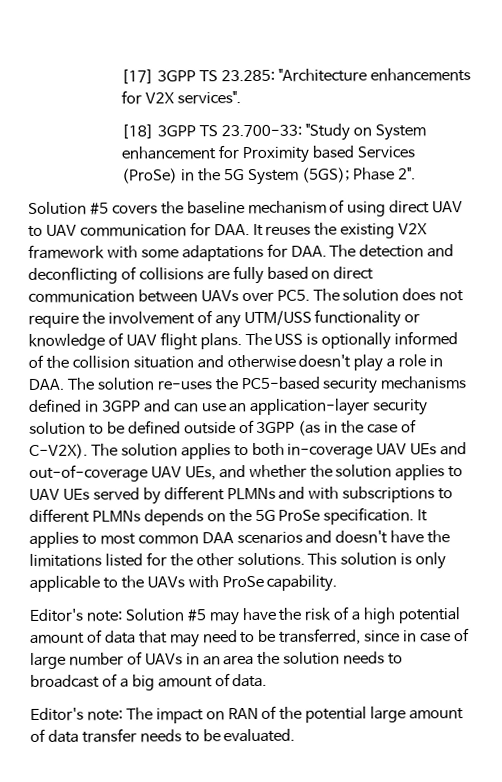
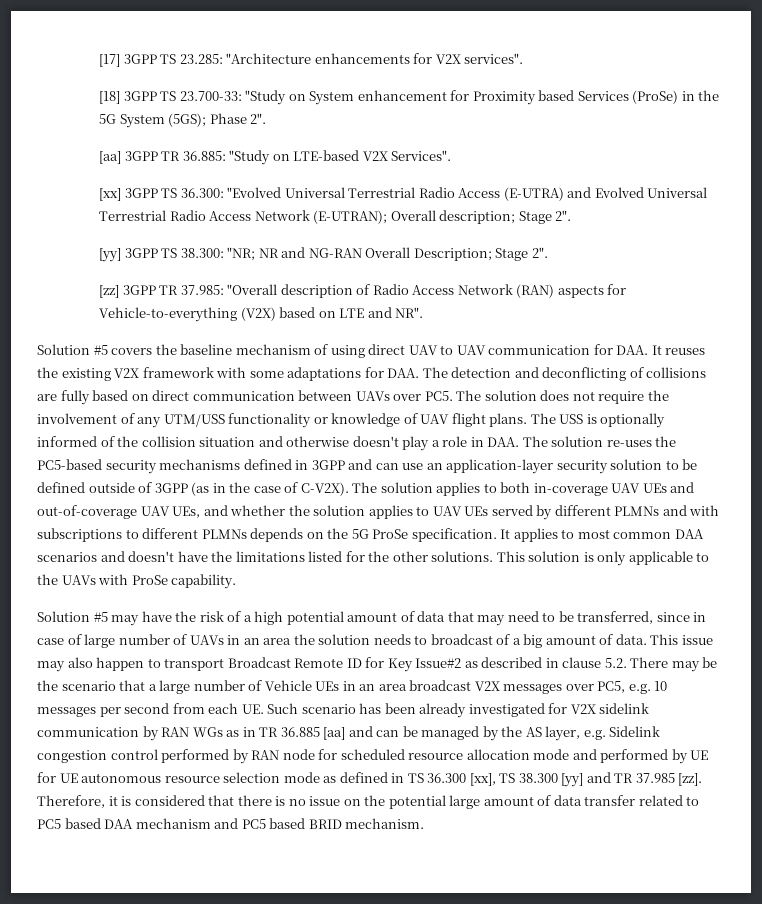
(416, 173) none -> [99,150,452,165] [99,187,708,201] [99,210,572,224] [99,247,548,262] [99,284,627,298] [99,307,424,322] // [aa] 3GPP TR 36.885: "Study on LTE-based V2X Services". // [xx] 3GPP TS 36.300: "Evolved Universal Terrestrial Radio Access (E-UTRA) and Evolved Universal Terrestrial Radio Access Network (E-UTRAN); Overall description; Stage 2". // [yy] 3GPP TS 38.300: "NR; NR and NG-RAN Overall Description; Stage 2". // [zz] 3GPP TR 37.985: "Overall description of Radio Access Network (RAN) aspects for Vehicle-to-everything (V2X) based on LTE and NR".
[29,608,123,622] Editor's note: -> (237, 581) none
[30,705,278,724] // Editor's note: The impact on RAN of -> [650,634,713,645] [37,657,718,672] [37,680,668,694] [37,703,650,718] [37,726,661,741] [37,749,709,764] [37,772,703,787] [37,795,361,808] This issue may also happen to transport Broadcast Remote ID for Key Issue#2 as described in clause 5.2. There may be the scenario that a large number of Vehicle UEs in an area broadcast V2X messages over PC5, e.g. 10 messages per second from each UE. Such scenario has been already investigated for V2X sidelink communication by RAN WGs as in TR 36.885 [aa] and can be managed by the AS layer, e.g. Sidelink congestion control performed by RAN node for scheduled resource allocation mode and performed by UE for UE autonomous resource selection mode as defined in TS 36.300 [xx], TS 38.300 [yy] and TR 37.985 [zz]. Therefore, it is considered that there is no issue on
[139,728,296,743] needs to be evaluated. -> [638,795,700,806] [37,818,425,829] related to PC5 based DAA mechanism and PC5 based BRID mechanism.

